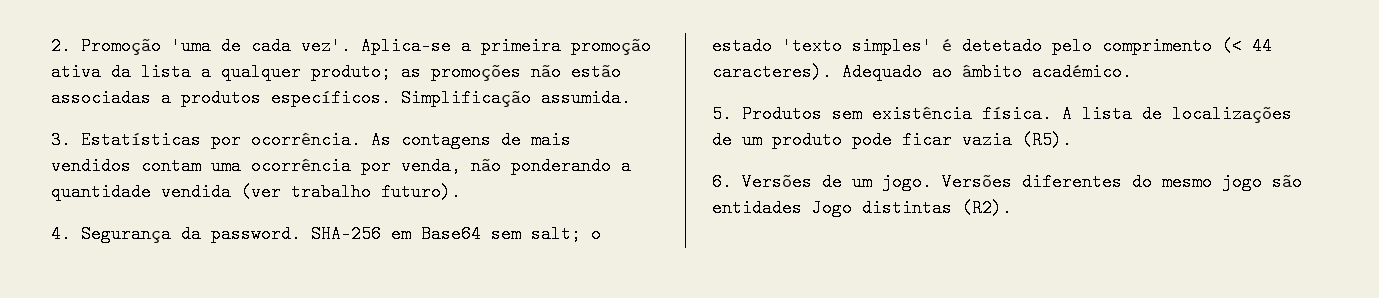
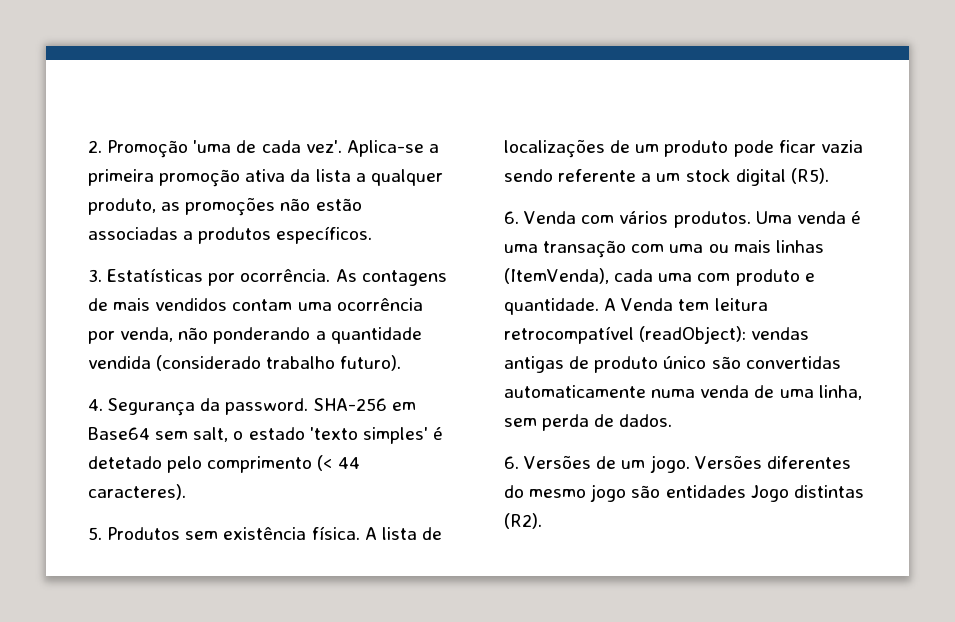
[311,63,391,81] produto; -> [88,198,156,215] produto,
[401,89,631,107] Simplificação assumida. -> (373, 235) none
[241,183,281,201] (ver -> [156,355,262,371] (considerado
[531,225,581,243] salt; -> [193,427,229,442] salt,
[842,63,1132,81] Adequado ao âmbito académico. -> (186, 492) none
[1022,131,1072,149] (R5). -> [504,168,829,186] [504,211,861,228] [504,240,824,258] [504,268,815,286] [504,298,768,315] [504,326,810,344] [504,356,841,373] [504,385,862,400] [504,414,673,431] sendo referente a um stock digital (R5). // 6. Venda com vários produtos. Uma venda é uma transação com uma ou mais linhas (ItemVenda), cada uma com produto e quantidade. A Venda tem leitura retrocompatível (readObject): vendas antigas de produto único são convertidas automaticamente numa venda de uma linha, sem perda de dados.

